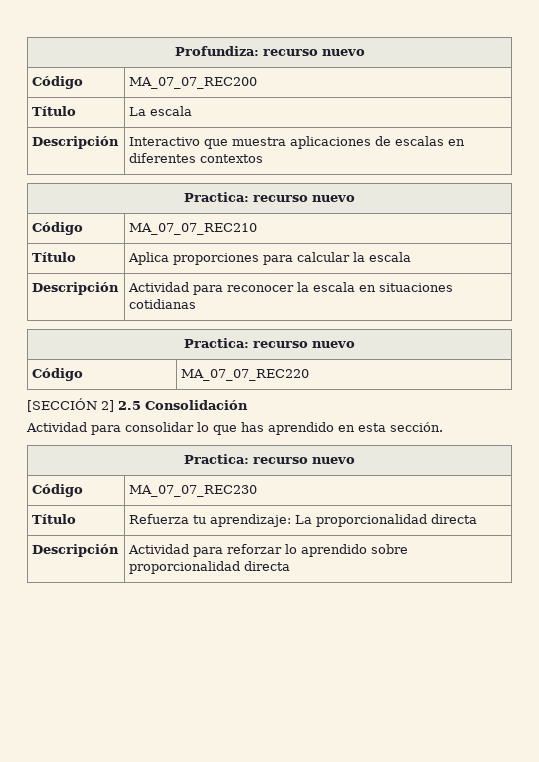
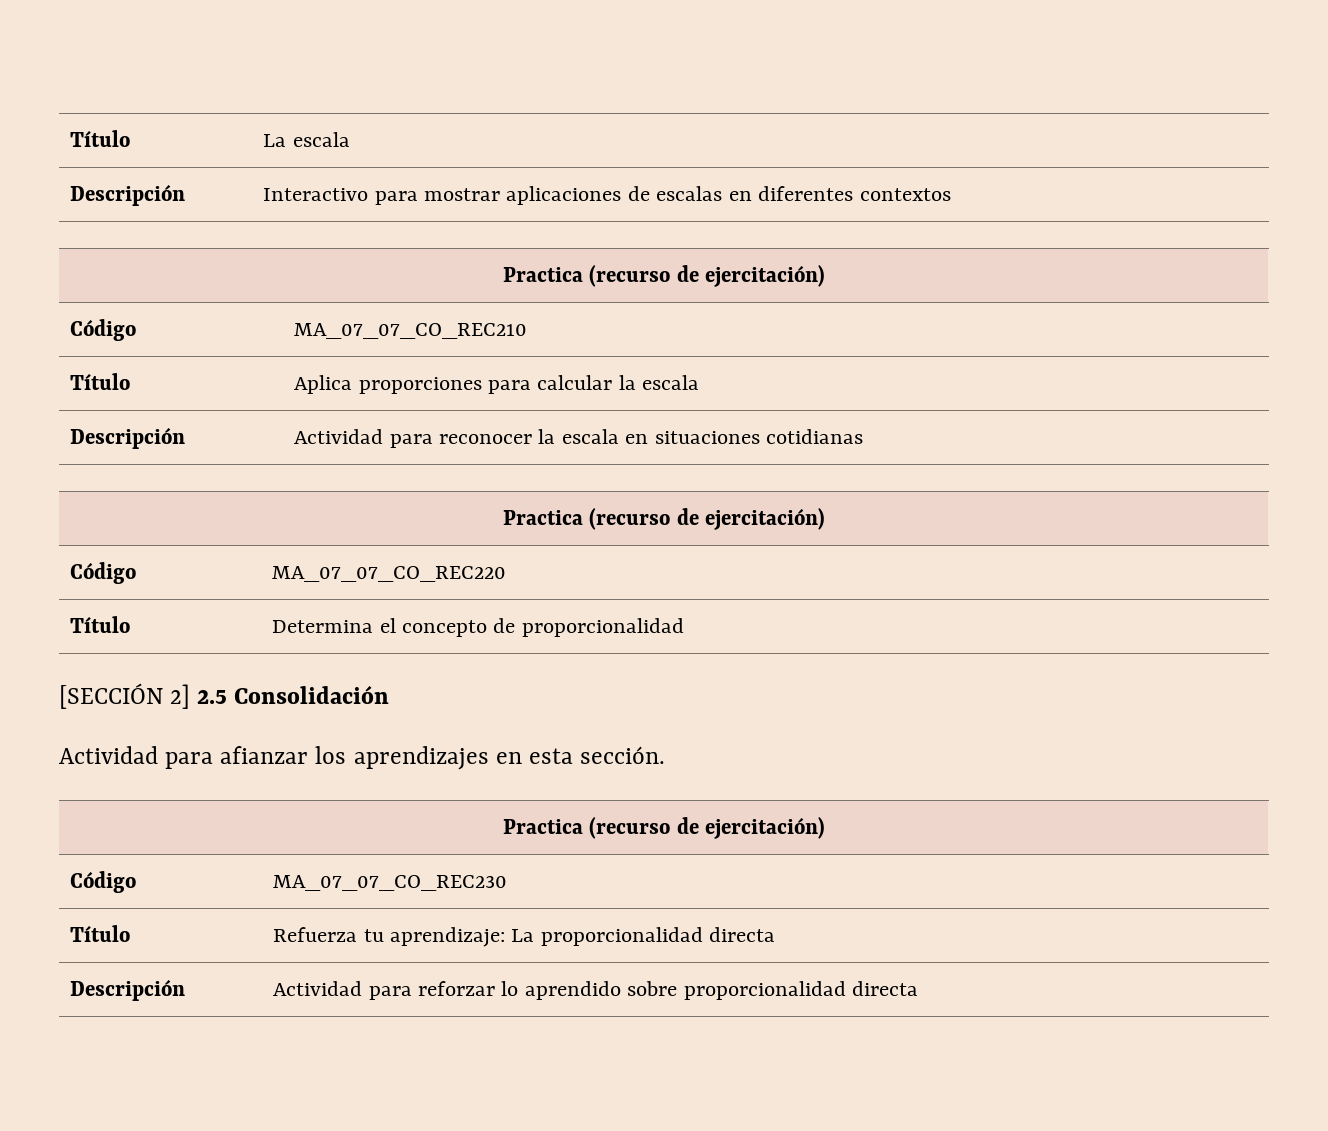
[174,46,365,56] [32,76,84,89] [129,77,258,89] Profundiza: recurso nuevo // Código | MA_07_07_REC200 // -> (70, 138) none
[204,137,287,149] que muestra -> [374,188,500,205] para mostrar
[184,192,355,202] [32,222,84,235] [129,223,258,235] Practica: recurso nuevo // Código | MA_07_07_REC210 -> [502,265,826,287] [70,319,137,341] [294,323,528,339] Practica (recurso de ejercitación) // Código | MA_07_07_CO_REC210
[184,338,355,348] [32,368,84,381] [181,369,310,381] Practica: recurso nuevo // Código | MA_07_07_REC220 -> [502,508,826,530] [70,562,137,584] [272,566,507,582] [70,616,131,633] [272,618,684,637] Practica (recurso de ejercitación) // Código | MA_07_07_CO_REC220 // Título | Determina el concepto de proporcionalidad
[125,422,334,435] consolidar lo que has aprendido -> [220,746,489,770] afianzar los aprendizajes
[184,454,355,464] [32,484,84,497] [129,485,258,497] Practica: recurso nuevo // Código | MA_07_07_REC230 -> [502,817,826,839] [70,871,137,893] [273,875,508,891] Practica (recurso de ejercitación) // Código | MA_07_07_CO_REC230

